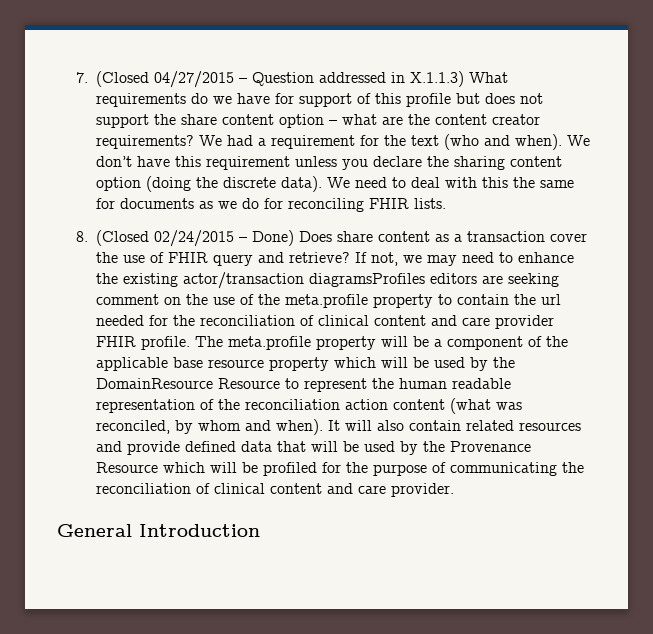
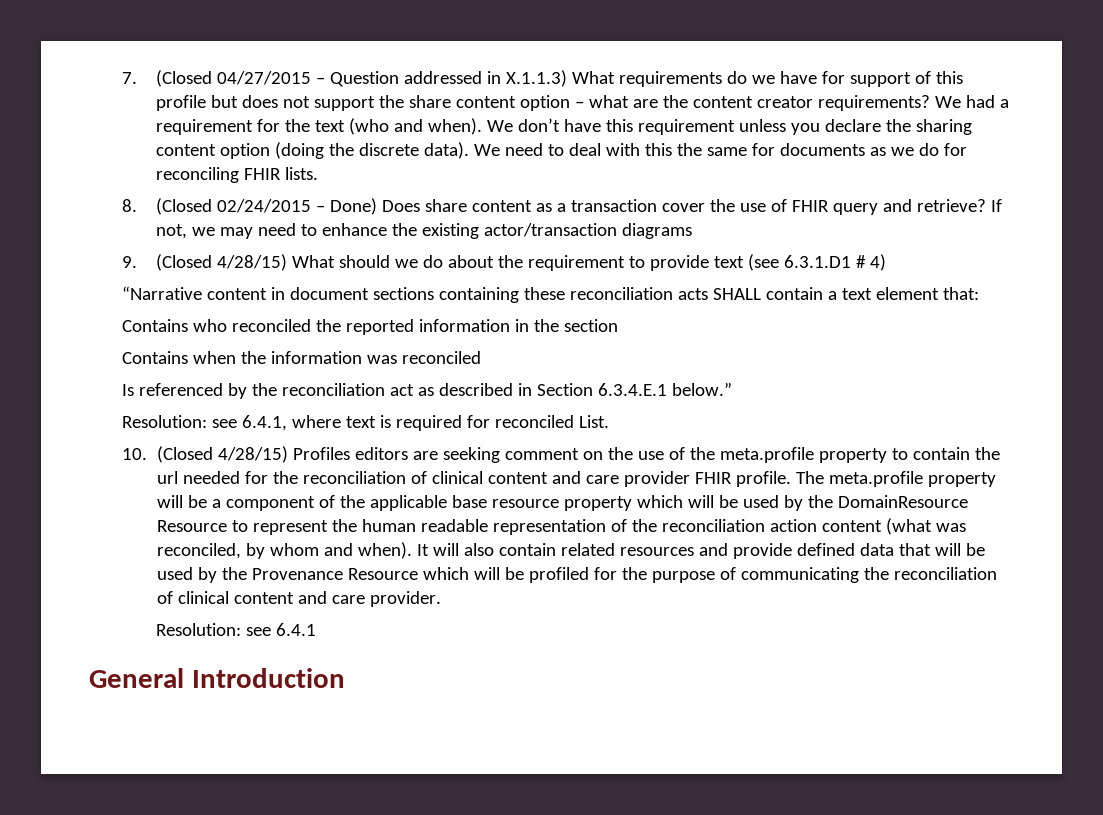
[309,273,426,287] diagramsProfiles -> [621,223,692,239] [122,254,886,271] [122,286,980,303] [122,319,619,335] [122,351,482,364] [122,382,733,399] [122,415,610,431] [122,446,350,463] diagrams // 9. (Closed 4/28/15) What should we do about the requirement to provide text (see 6.3.1.D1 # 4) // “Narrative content in document sections containing these reconciliation acts SHALL contain a text element that: // Contains who reconciled the reported information in the section // Contains when the information was reconciled // Is referenced by the reconciliation act as described in Section 6.3.4.E.1 below.” // Resolution: see 6.4.1, where text is required for reconciled List. // 10. (Closed 4/28/15) Profiles
(455, 490) none -> [155,623,316,636] // Resolution: see 6.4.1

